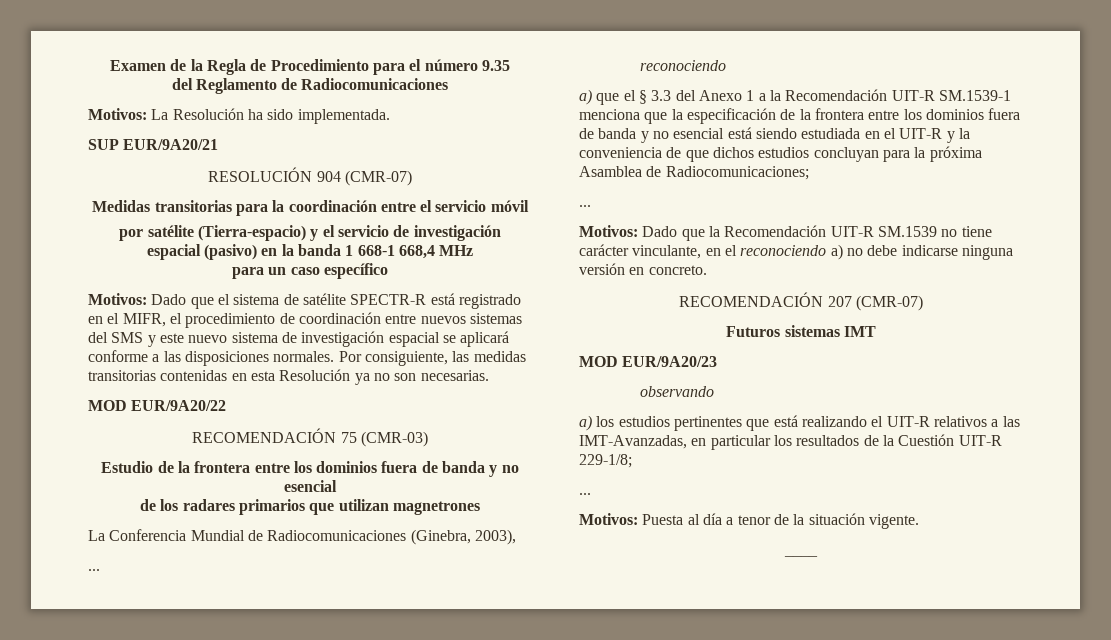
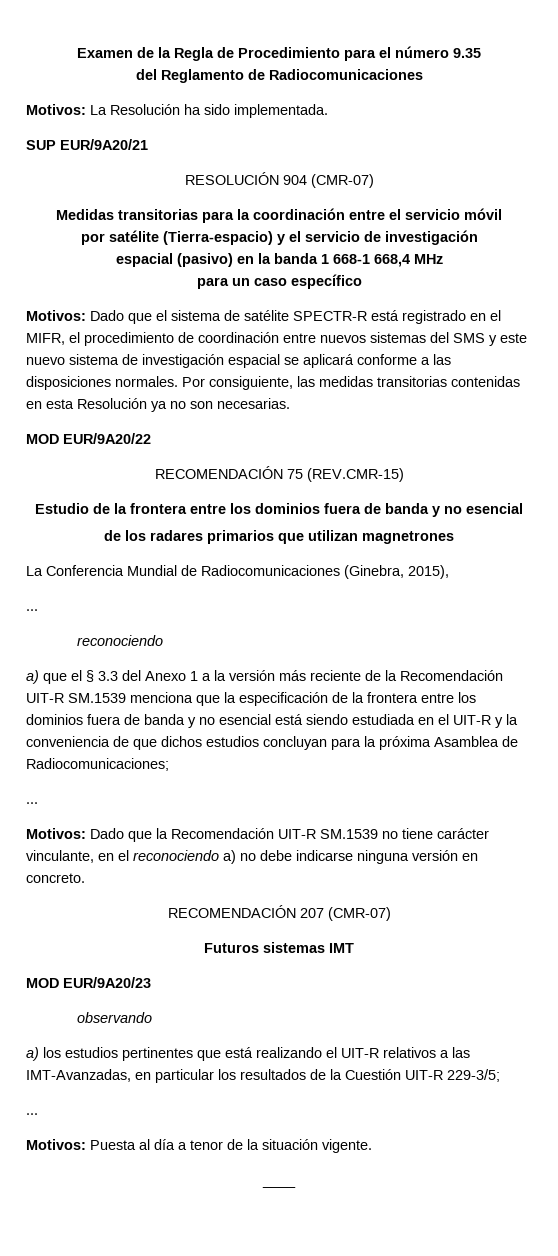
[360,431,428,447] (CMR-03) -> [306,468,404,482] (REV.CMR-15)
[474,529,516,545] 2003), -> [408,565,449,579] 2015),
[785,89,1011,101] Recomendación UIT-R SM.1539-1 -> [229,670,503,681] [26,693,126,703] versión más reciente de la Recomendación UIT-R SM.1539
[579,454,632,468] 229-1/8; -> [447,1069,500,1082] 229-3/5;

